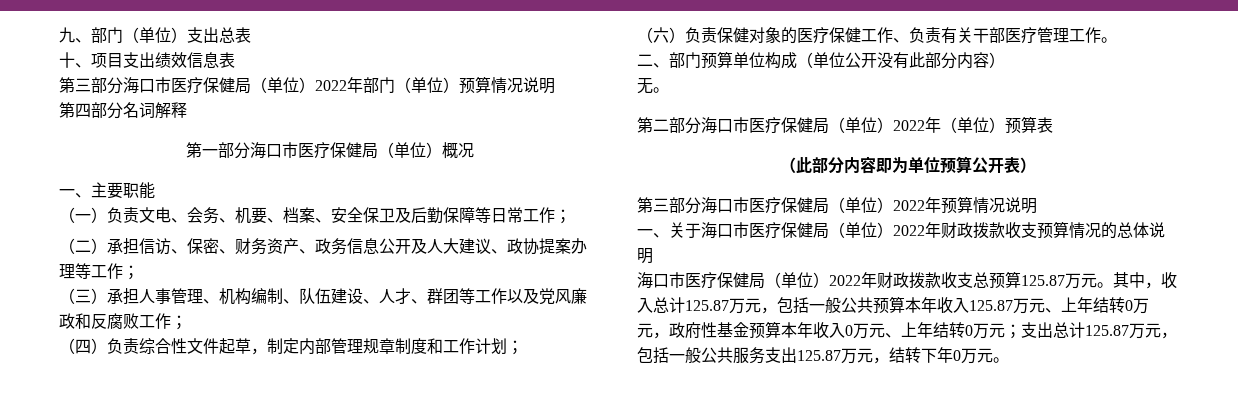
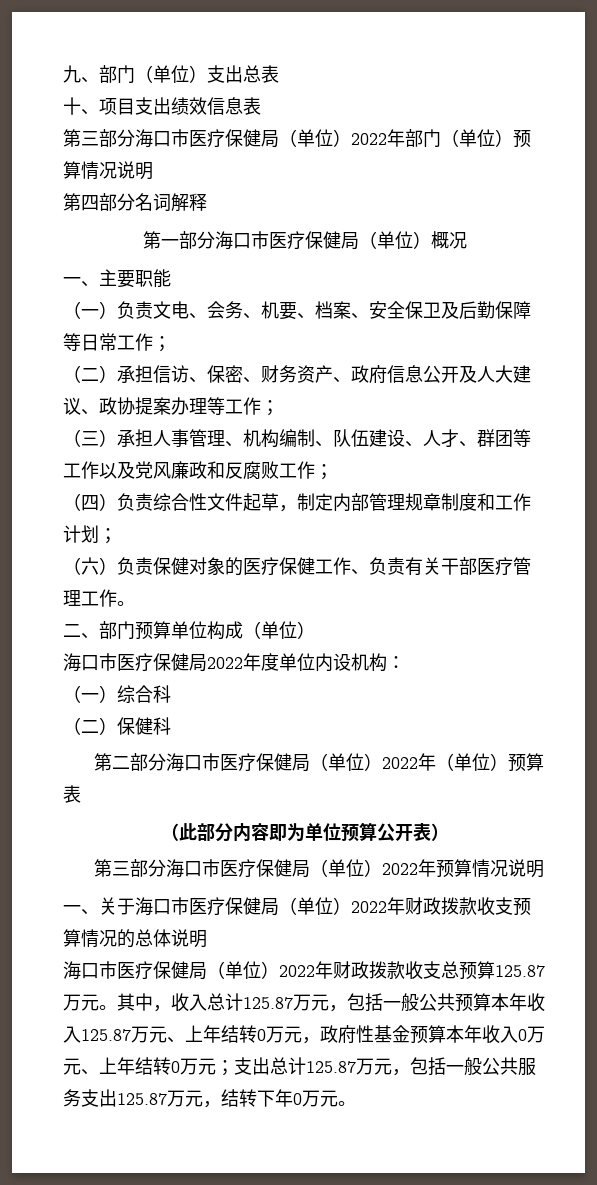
[331,238,347,255] 务 -> [369,365,387,384] 府
[845,52,1005,69] [637,78,669,94] 公开没有此部分内容） // 无。 -> [297,621,315,639] [63,653,405,672] [63,685,171,704] [63,717,171,735] ） // 海口市医疗保健局2022年度单位内设机构： // （一）综合科 // （二）保健科

